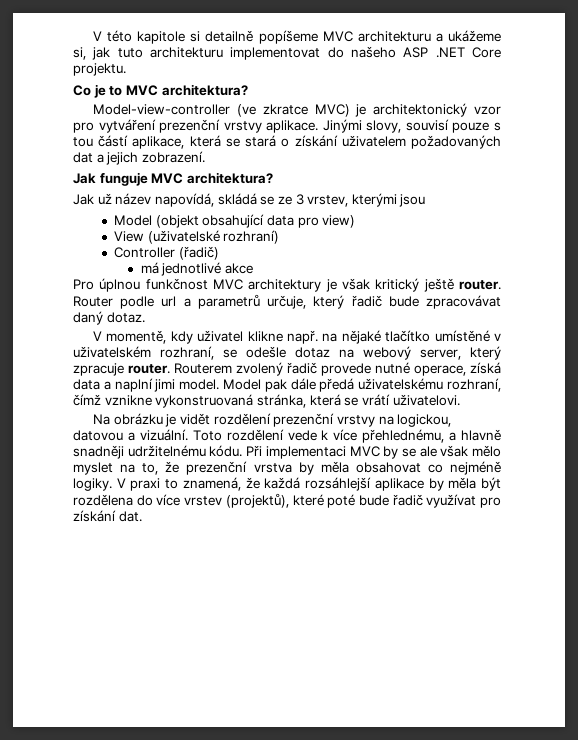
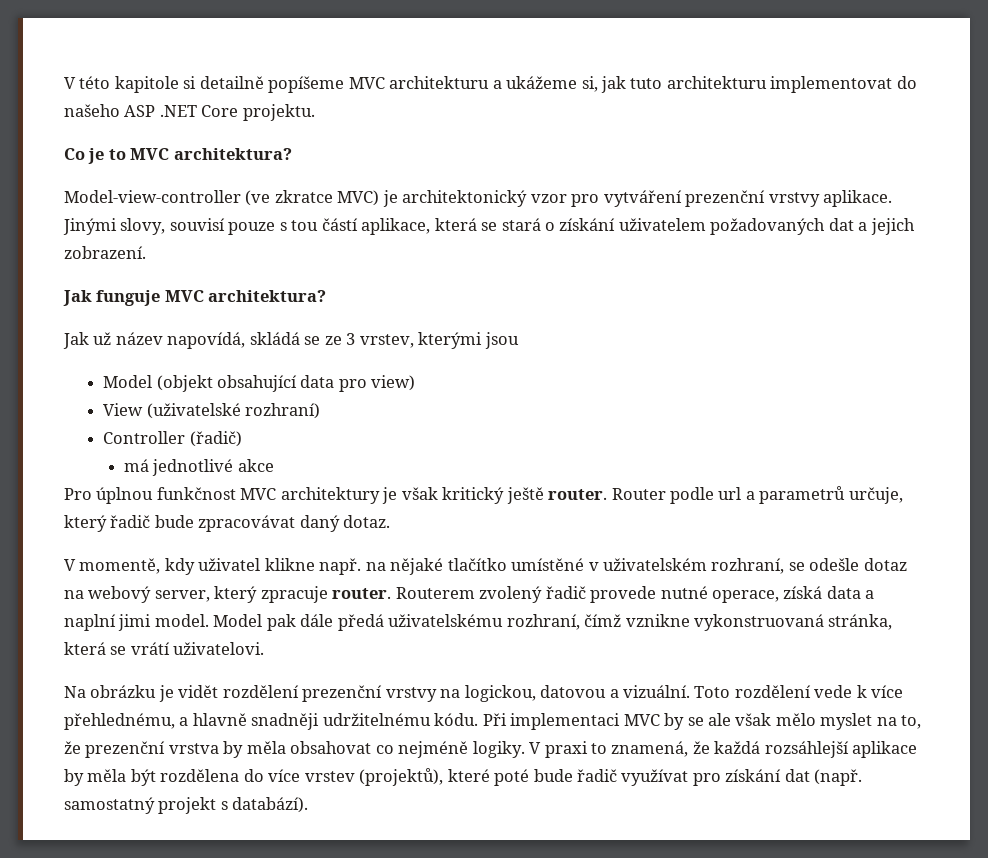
[118,511,142,522] dat. -> [784,769,863,786] [64,797,309,814] dat (např. samostatný projekt s databází).

